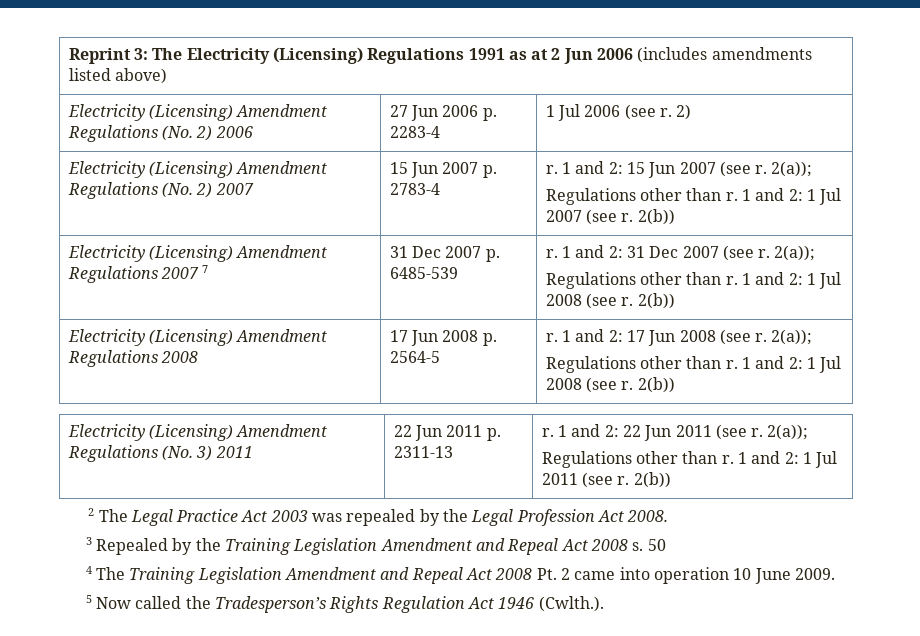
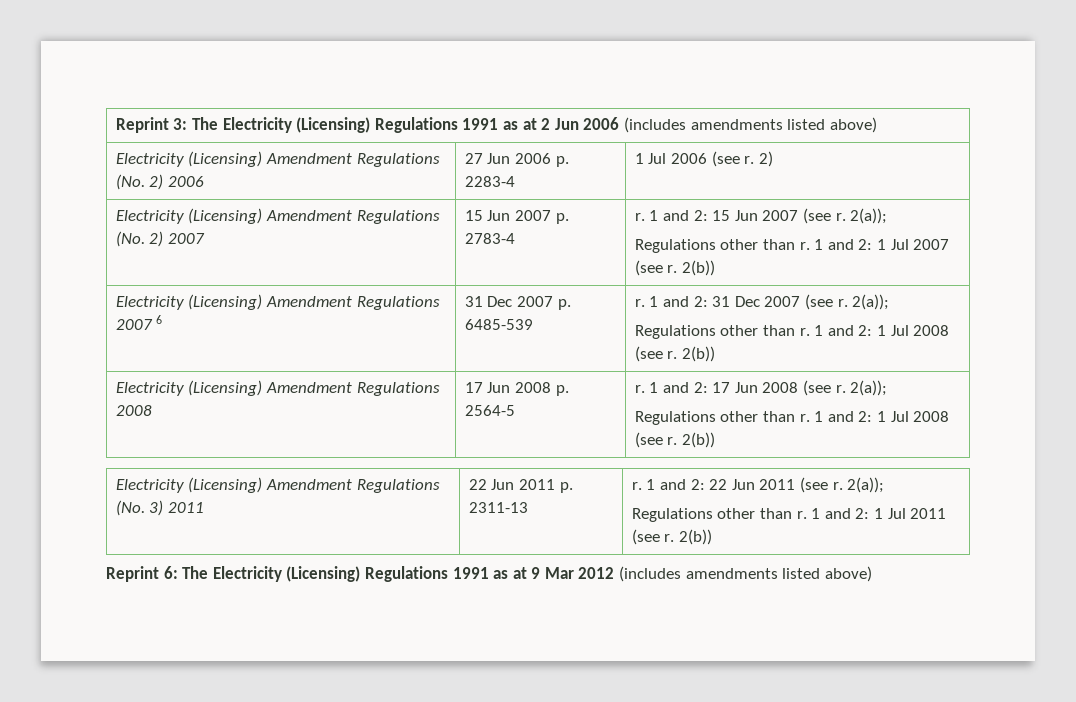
[202,265,209,273] 7 -> [156,315,163,324] 6
[88,508,669,526] [85,537,666,555] [85,566,835,584] [85,595,604,613] 2 The Legal Practice Act 2003 was repealed by the Legal Profession Act 2008. // 3 Repealed by the Training Legislation Amendment and Repeal Act 2008 s. 50 // 4 The Training Legislation Amendment and Repeal Act 2008 Pt. 2 came into operation 10 June 2009. // 5 Now called the Tradesperson’s Rights Regulation Act 1946 (Cwlth.). -> [106,566,872,582] Reprint 6: The Electricity (Licensing) Regulations 1991 as at 9 Mar 2012 (includes amendments listed above)

